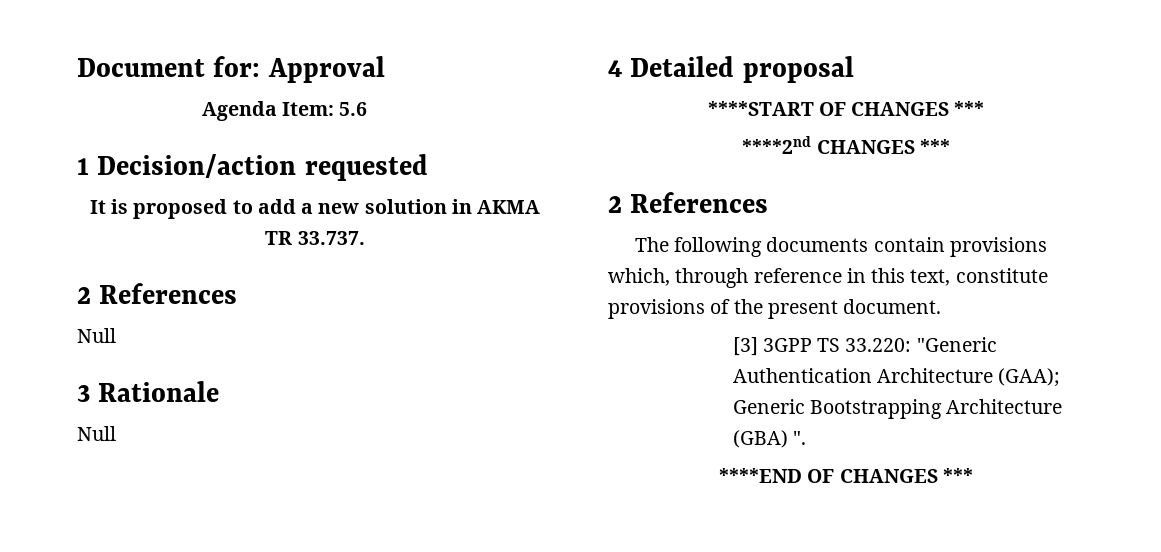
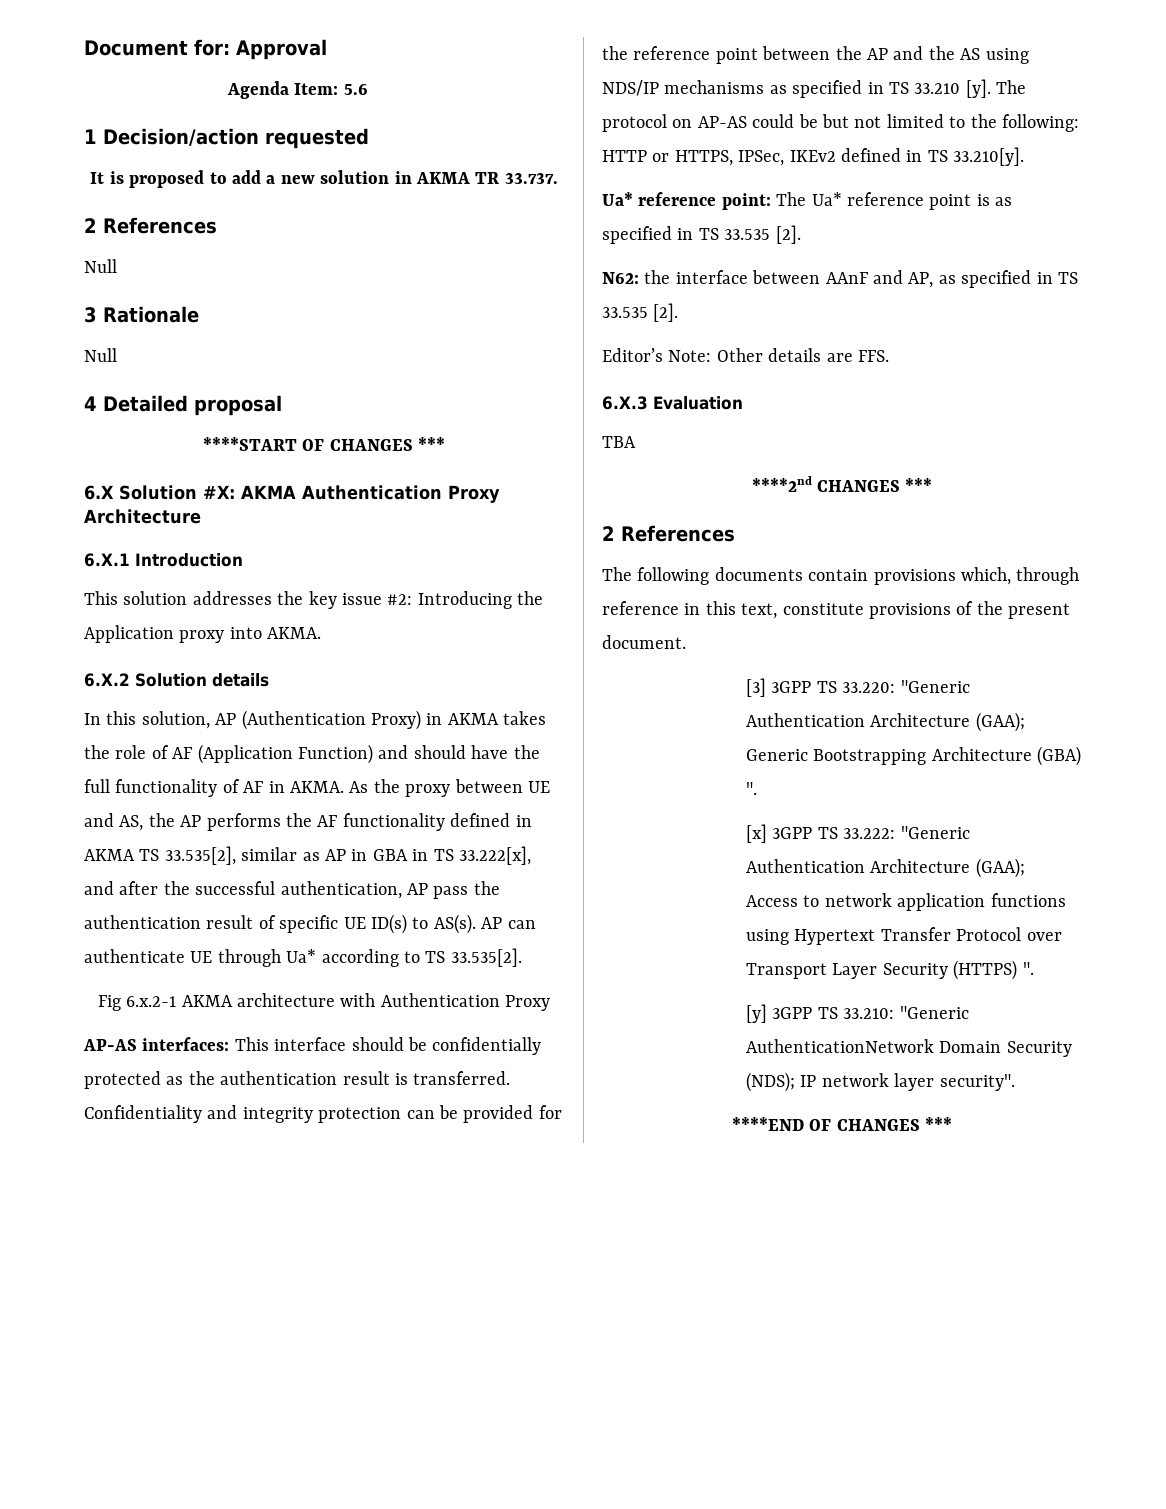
(985, 108) none -> [84,485,500,503] [84,509,201,524] [84,553,243,567] [84,591,544,609] [84,625,322,643] [84,673,269,687] [84,710,547,730] [84,744,540,764] [84,779,550,797] [84,813,532,831] [84,846,531,865] [84,881,500,899] [84,914,536,934] [84,948,522,967] [97,993,551,1011] [83,1037,542,1055] [84,1071,511,1089] [84,1105,562,1123] [602,46,1029,64] [602,79,1027,98] [602,114,1079,132] [602,147,1025,166] [602,192,1013,210] [602,225,801,244] [602,270,1078,288] [602,303,679,322] [602,348,889,362] [602,396,743,410] [602,436,636,448] // 6.X Solution #X: AKMA Authentication Proxy Architecture // 6.X.1 Introduction // This solution addresses the key issue #2: Introducing the Application proxy into AKMA. // 6.X.2 Solution details // In this solution, AP (Authentication Proxy) in AKMA takes the role of AF (Application Function) and should have the full functionality of AF in AKMA. As the proxy between UE and AS, the AP performs the AF functionality defined in AKMA TS 33.535[2], similar as AP in GBA in TS 33.222[x], and after the successful authentication, AP pass the authentication result of specific UE ID(s) to AS(s). AP can authenticate UE through Ua* according to TS 33.535[2]. // Fig 6.x.2-1 AKMA architecture with Authentication Proxy // AP-AS interfaces: This interface should be confidentially protected as the authentication result is transferred. Confidentiality and integrity protection can be provided for the reference point between the AP and the AS using NDS/IP mechanisms as specified in TS 33.210 [y]. The protocol on AP-AS could be but not limited to the following: HTTP or HTTPS, IPSec, IKEv2 defined in TS 33.210[y]. // Ua* reference point: The Ua* reference point is as specified in TS 33.535 [2]. // N62: the interface between AAnF and AP, as specified in TS 33.535 [2]. // Editor’s Note: Other details are FFS. // 6.X.3 Evaluation // TBA
(806, 438) none -> [745,824,970,843] [745,858,1025,878] [745,893,1066,911] [745,927,1062,945] [745,960,1034,980] [745,1004,969,1023] [745,1039,1072,1057] [745,1072,1015,1092] // [x] 3GPP TS 33.222: "Generic Authentication Architecture (GAA); Access to network application functions using Hypertext Transfer Protocol over Transport Layer Security (HTTPS) ". // [y] 3GPP TS 33.210: "Generic AuthenticationNetwork Domain Security (NDS); IP network layer security".

